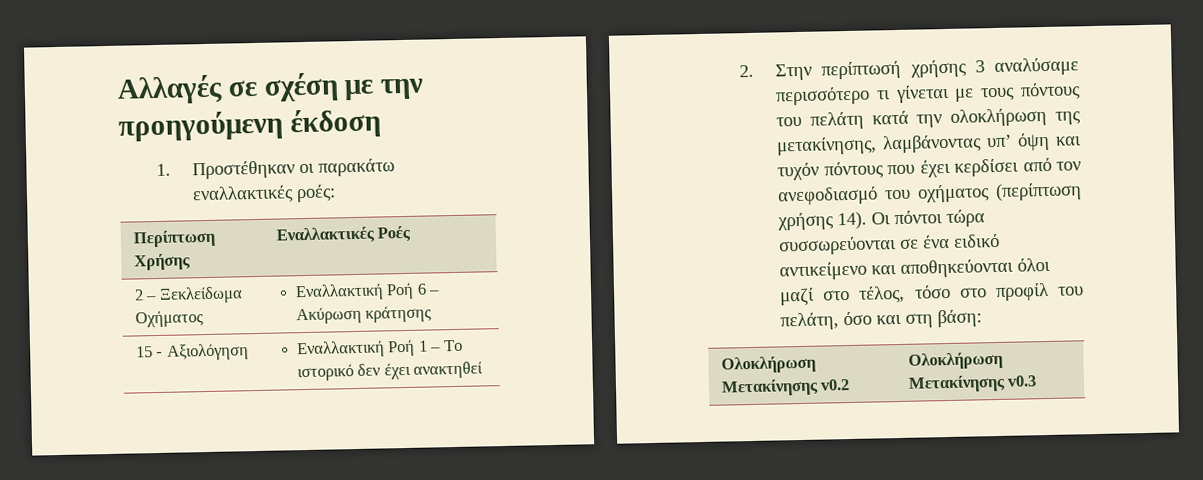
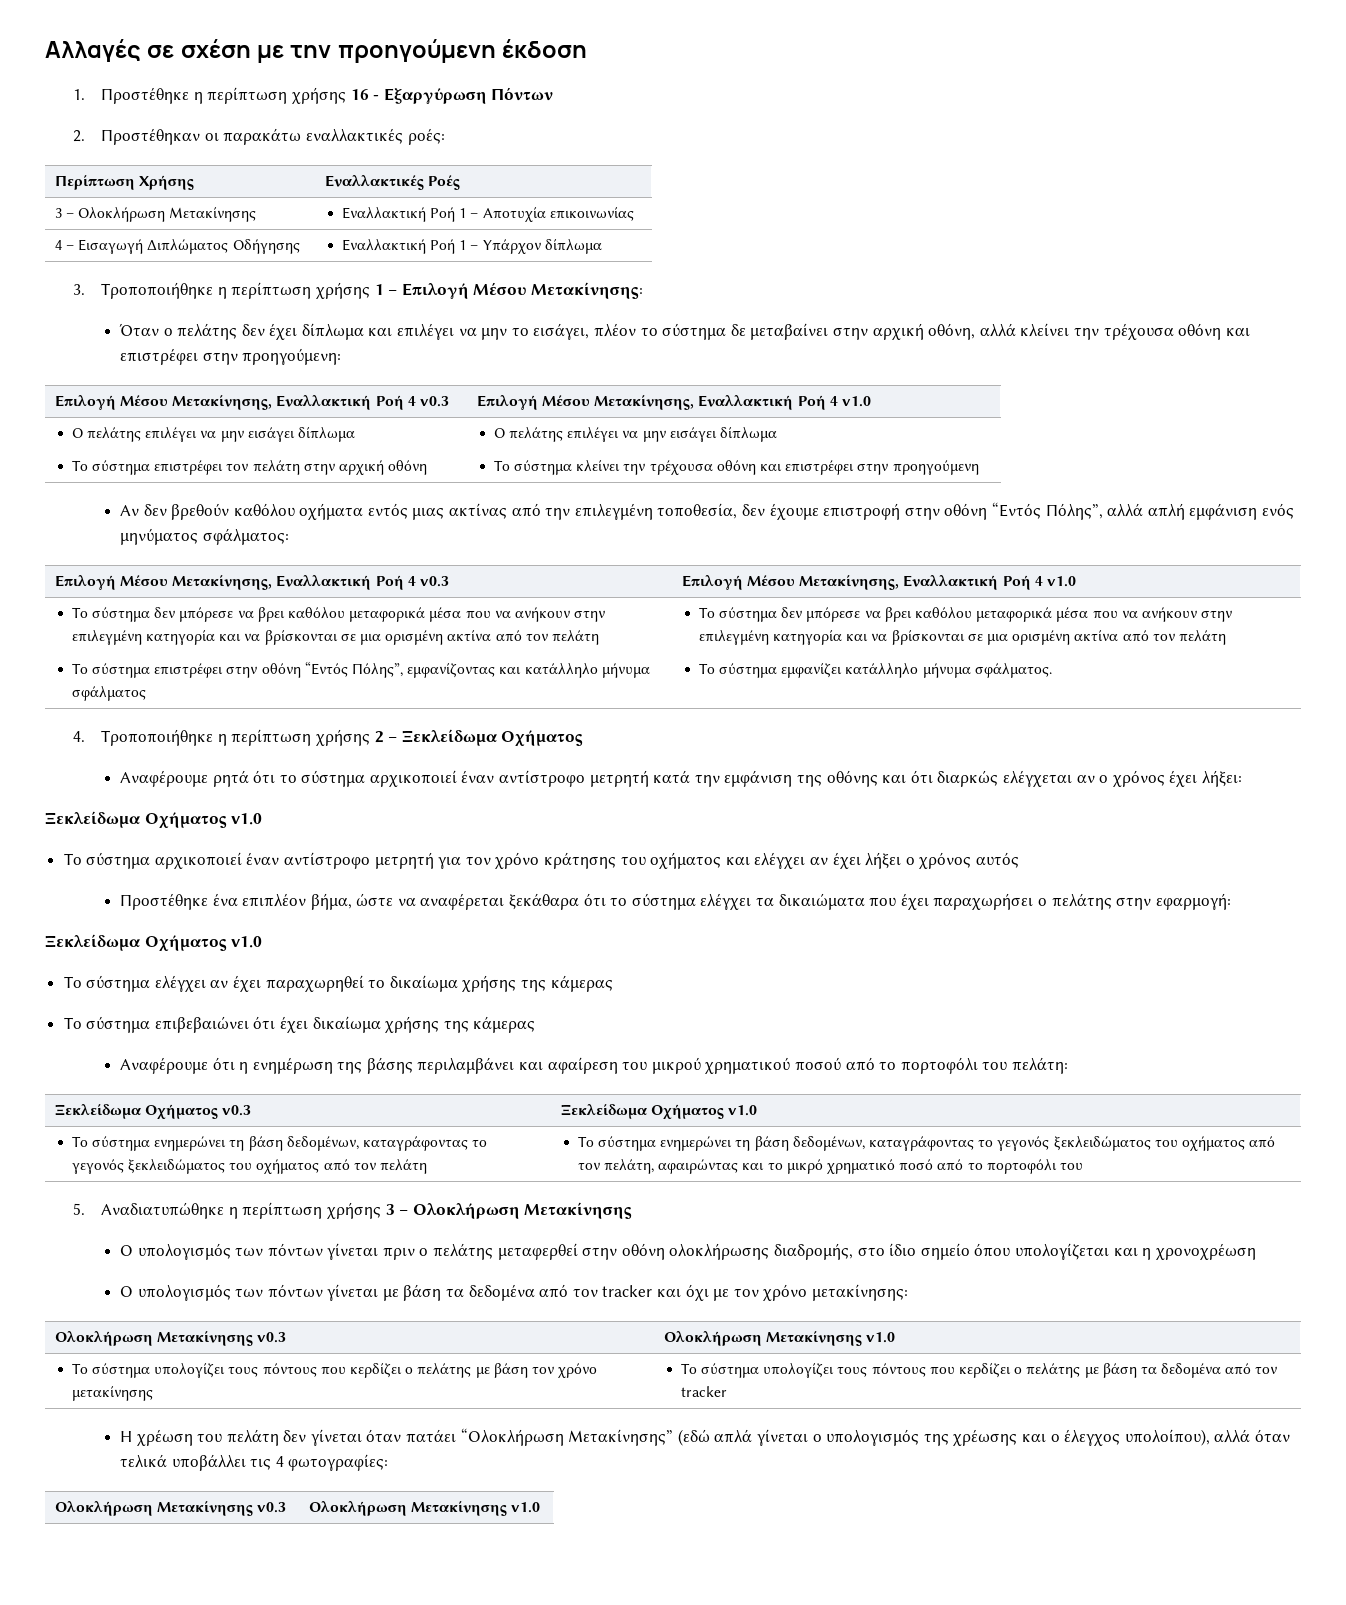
(171, 170) none -> [101,87,554,104] [73,130,86,142] Προστέθηκε η περίπτωση χρήσης 16 - Εξαργύρωση Πόντων // 2.
[133,286,243,304] [134,310,204,328] [294,282,441,302] [295,305,433,325] [135,343,249,361] [296,339,463,359] [296,361,484,382] [738,57,1079,81] [775,82,1081,106] [776,107,1081,130] [776,132,1081,156] [777,157,1081,181] [777,182,1082,206] [777,209,986,231] [779,233,1001,256] [779,257,1051,281] [780,282,1084,307] [780,309,983,331] [720,355,816,374] [720,378,851,397] [907,351,1003,370] [907,374,1038,393] 2 – Ξεκλείδωμα Οχήματος | Εναλλακτική Ροή 6 – Ακύρωση κράτησης // 15 - Αξιολόγηση | Εναλλακτική Ροή 1 – Το ιστορικό δεν έχει ανακτηθεί // 2. Στην περίπτωσή χρήσης 3 αναλύσαμε περισσότερο τι γίνεται με τους πόντους του πελάτη κατά την ολοκλήρωση της μετακίνησης, λαμβάνοντας υπ’ όψη και τυχόν πόντους που έχει κερδίσει από τον ανεφοδιασμό του οχήματος (περίπτωση χρήσης 14). Οι πόντοι τώρα συσσωρεύονται σε ένα ειδικό αντικείμενο και αποθηκεύονται όλοι μαζί στο τέλος, τόσο στο προφίλ του πελάτη, όσο και στη βάση: // Ολοκλήρωση Μετακίνησης v0.2 | Ολοκλήρωση Μετακίνησης v0.3 -> [54,207,257,222] [341,207,634,222] [54,239,300,254] [341,239,602,254] [73,282,643,299] [118,323,1250,340] [119,348,342,365] [54,395,449,410] [476,395,871,410] [71,427,355,442] [71,460,428,475] [493,427,777,442] [493,460,979,475] [119,502,1294,520] [119,528,289,545] [54,575,449,590] [681,575,1076,590] [71,607,606,622] [71,630,599,645] [71,661,650,678] [71,686,146,701] [698,607,1233,622] [698,630,1226,645] [698,663,1052,678] [73,729,584,747] [119,770,1242,787] [45,811,263,829] [63,852,1019,869] [119,893,1231,910] [45,934,263,952] [63,975,613,992] [63,1016,536,1033] [119,1057,1068,1074] [54,1104,252,1120] [560,1104,758,1120] [71,1136,488,1151] [71,1159,427,1174] [577,1136,1276,1151] [577,1159,1083,1174] [73,1202,633,1219] [119,1243,1256,1260] [119,1284,908,1301] [54,1331,287,1346] [663,1331,896,1346] [71,1363,598,1378] [71,1386,153,1401] [680,1363,1278,1378] [680,1386,727,1397] [119,1428,1290,1446] [119,1454,389,1471] [54,1501,287,1516] [308,1501,541,1516] 3 – Ολοκλήρωση Μετακίνησης | Εναλλακτική Ροή 1 – Αποτυχία επικοινωνίας // 4 – Εισαγωγή Διπλώματος Οδήγησης | Εναλλακτική Ροή 1 – Υπάρχον δίπλωμα // 3. Τροποποιήθηκε η περίπτωση χρήσης 1 – Επιλογή Μέσου Μετακίνησης: // Όταν ο πελάτης δεν έχει δίπλωμα και επιλέγει να μην το εισάγει, πλέον το σύστημα δε μεταβαίνει στην αρχική οθόνη, αλλά κλείνει την τρέχουσα οθόνη και επιστρέφει στην προηγούμενη: // Επιλογή Μέσου Μετακίνησης, Εναλλακτική Ροή 4 v0.3 | Επιλογή Μέσου Μετακίνησης, Εναλλακτική Ροή 4 v1.0 // Ο πελάτης επιλέγει να μην εισάγει δίπλωμα // Το σύστημα επιστρέφει τον πελάτη στην αρχική οθόνη | Ο πελάτης επιλέγει να μην εισάγει δίπλωμα // Το σύστημα κλείνει την τρέχουσα οθόνη και επιστρέφει στην προηγούμενη // Αν δεν βρεθούν καθόλου οχήματα εντός μιας ακτίνας από την επιλεγμένη τοποθεσία, δεν έχουμε επιστροφή στην οθόνη “Εντός Πόλης”, αλλά απλή εμφάνιση ενός μηνύματος σφάλματος: // Επιλογή Μέσου Μετακίνησης, Εναλλακτική Ροή 4 v0.3 | Επιλογή Μέσου Μετακίνησης, Εναλλακτική Ροή 4 v1.0 // Το σύστημα δεν μπόρεσε να βρει καθόλου μεταφορικά μέσα που να ανήκουν στην επιλεγμένη κατηγορία και να βρίσκονται σε μια ορισμένη ακτίνα από τον πελάτη // Το σύστημα επιστρέφει στην οθόνη “Εντός Πόλης”, εμφανίζοντας και κατάλληλο μήνυμα σφάλματος | Το σύστημα δεν μπόρεσε να βρει καθόλου μεταφορικά μέσα που να ανήκουν στην επιλεγμένη κατηγορία και να βρίσκονται σε μια ορισμένη ακτίνα από τον πελάτη // Το σύστημα εμφανίζει κατάλληλο μήνυμα σφάλματος. // 4. Τροποποιήθηκε η περίπτωση χρήσης 2 – Ξεκλείδωμα Οχήματος // Αναφέρουμε ρητά ότι το σύστημα αρχικοποιεί έναν αντίστροφο μετρητή κατά την εμφάνιση της οθόνης και ότι διαρκώς ελέγχεται αν ο χρόνος έχει λήξει: // Ξεκλείδωμα Οχήματος v1.0 // Το σύστημα αρχικοποιεί έναν αντίστροφο μετρητή για τον χρόνο κράτησης του οχήματος και ελέγχει αν έχει λήξει ο χρόνος αυτός // Προστέθηκε ένα επιπλέον βήμα, ώστε να αναφέρεται ξεκάθαρα ότι το σύστημα ελέγχει τα δικαιώματα που έχει παραχωρήσει ο πελάτης στην εφαρμογή: // Ξεκλείδωμα Οχήματος v1.0 // Το σύστημα ελέγχει αν έχει παραχωρηθεί το δικαίωμα χρήσης της κάμερας // Το σύστημα επιβεβαιώνει ότι έχει δικαίωμα χρήσης της κάμερας // Αναφέρουμε ότι η ενημέρωση της βάσης περιλαμβάνει και αφαίρεση του μικρού χρηματικού ποσού από το πορτοφόλι του πελάτη: // Ξεκλείδωμα Οχήματος v0.3 | Ξεκλείδωμα Οχήματος v1.0 // Το σύστημα ενημερώνει τη βάση δεδομένων, καταγράφοντας το γεγονός ξεκλειδώματος του οχήματος από τον πελάτη | Το σύστημα ενημερώνει τη βάση δεδομένων, καταγράφοντας το γεγονός ξεκλειδώματος του οχήματος από τον πελάτη, αφαιρώντας και το μικρό χρηματικό ποσό από το πορτοφόλι του // 5. Αναδιατυπώθηκε η περίπτωση χρήσης 3 – Ολοκλήρωση Μετακίνησης // Ο υπολογισμός των πόντων γίνεται πριν ο πελάτης μεταφερθεί στην οθόνη ολοκλήρωσης διαδρομής, στο ίδιο σημείο όπου υπολογίζεται και η χρονοχρέωση // Ο υπολογισμός των πόντων γίνεται με βάση τα δεδομένα από τον tracker και όχι με τον χρόνο μετακίνησης: // Ολοκλήρωση Μετακίνησης v0.3 | Ολοκλήρωση Μετακίνησης v1.0 // Το σύστημα υπολογίζει τους πόντους που κερδίζει ο πελάτης με βάση τον χρόνο μετακίνησης | Το σύστημα υπολογίζει τους πόντους που κερδίζει ο πελάτης με βάση τα δεδομένα από τον tracker // Η χρέωση του πελάτη δεν γίνεται όταν πατάει “Ολοκλήρωση Μετακίνησης” (εδώ απλά γίνεται ο υπολογισμός της χρέωσης και ο έλεγχος υπολοίπου), αλλά όταν τελικά υποβάλλει τις 4 φωτογραφίες: // Ολοκλήρωση Μετακίνησης v0.3 | Ολοκλήρωση Μετακίνησης v1.0

